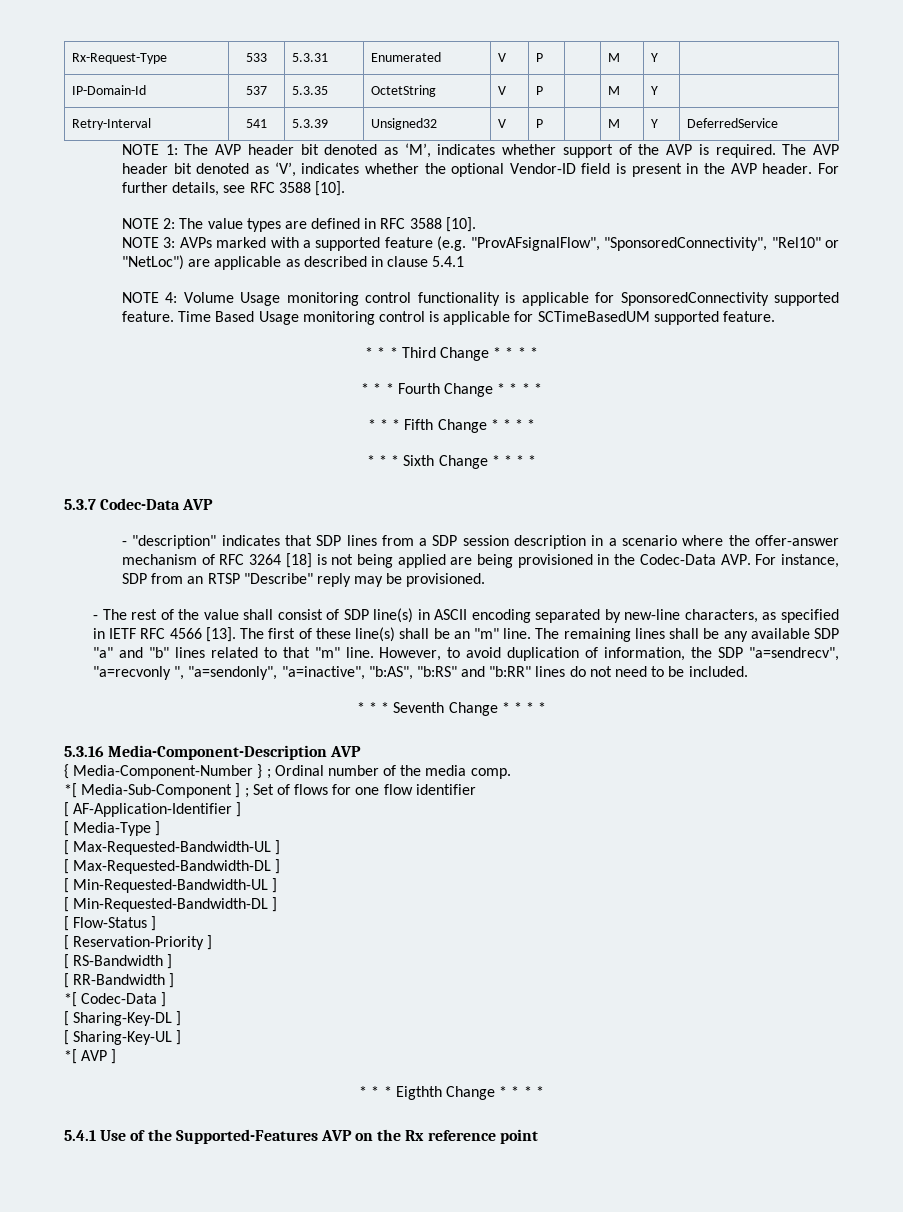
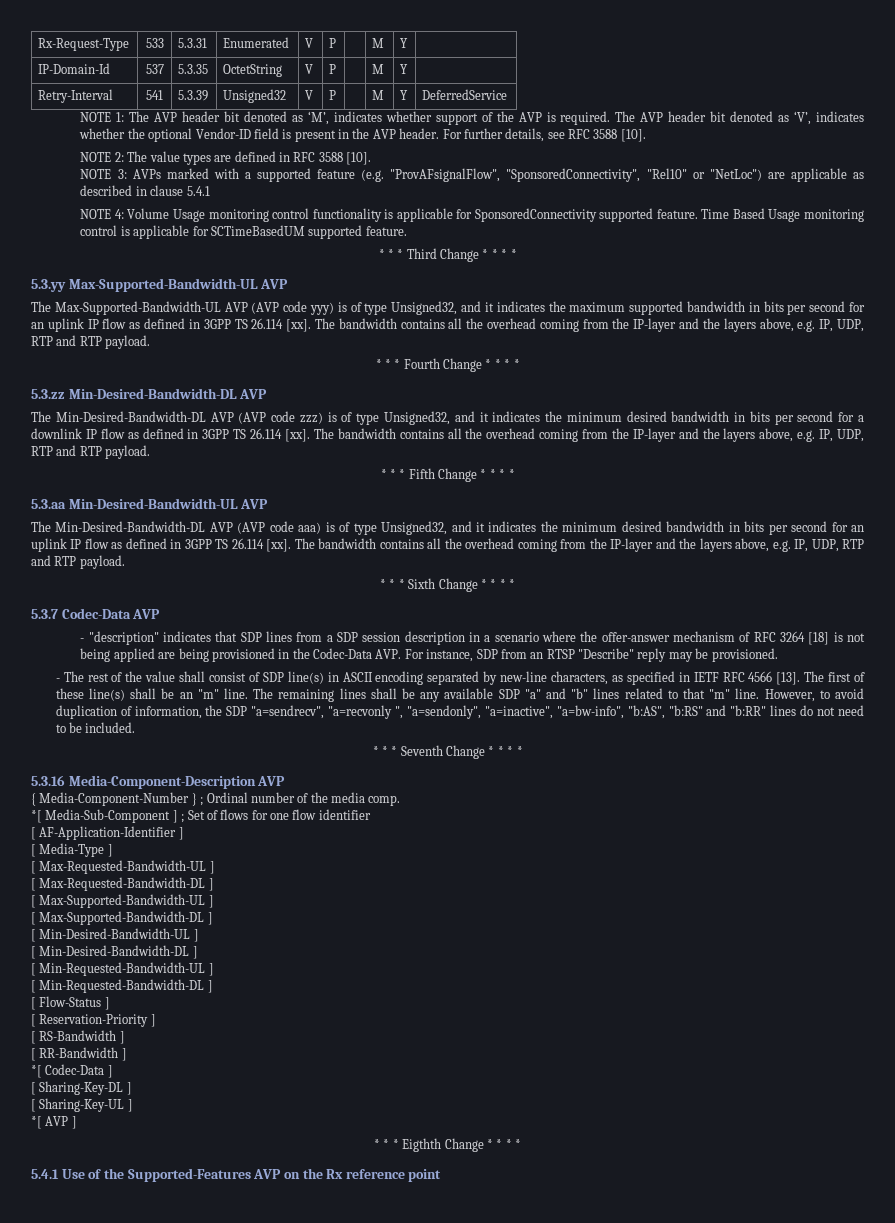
(538, 352) none -> [31,278,289,292] [31,301,866,315] [31,318,864,332] [31,335,151,349] // 5.3.yy Max-Supported-Bandwidth-UL AVP // The Max-Supported-Bandwidth-UL AVP (AVP code yyy) is of type Unsigned32, and it indicates the maximum supported bandwidth in bits per second for an uplink IP flow as defined in 3GPP TS 26.114 [xx]. The bandwidth contains all the overhead coming from the IP-layer and the layers above, e.g. IP, UDP, RTP and RTP payload.
(542, 388) none -> [31,388,268,399] [31,411,864,425] [31,428,864,442] [31,445,151,459] // 5.3.zz Min-Desired-Bandwidth-DL AVP // The Min-Desired-Bandwidth-DL AVP (AVP code zzz) is of type Unsigned32, and it indicates the minimum desired bandwidth in bits per second for a downlink IP flow as defined in 3GPP TS 26.114 [xx]. The bandwidth contains all the overhead coming from the IP-layer and the layers above, e.g. IP, UDP, RTP and RTP payload.
(536, 424) none -> [31,498,269,509] [31,521,865,535] [31,538,865,552] [31,555,125,569] // 5.3.aa Min-Desired-Bandwidth-UL AVP // The Min-Desired-Bandwidth-DL AVP (AVP code aaa) is of type Unsigned32, and it indicates the minimum desired bandwidth in bits per second for an uplink IP flow as defined in 3GPP TS 26.114 [xx]. The bandwidth contains all the overhead coming from the IP-layer and the layers above, e.g. IP, UDP, RTP and RTP payload.
(365, 673) none -> [556,705,624,719] "a=bw-info",
(281, 866) none -> [31,894,214,908] [31,911,213,925] [31,928,199,942] [31,945,198,959] // [ Max-Supported-Bandwidth-UL ] // [ Max-Supported-Bandwidth-DL ] // [ Min-Desired-Bandwidth-UL ] // [ Min-Desired-Bandwidth-DL ]

